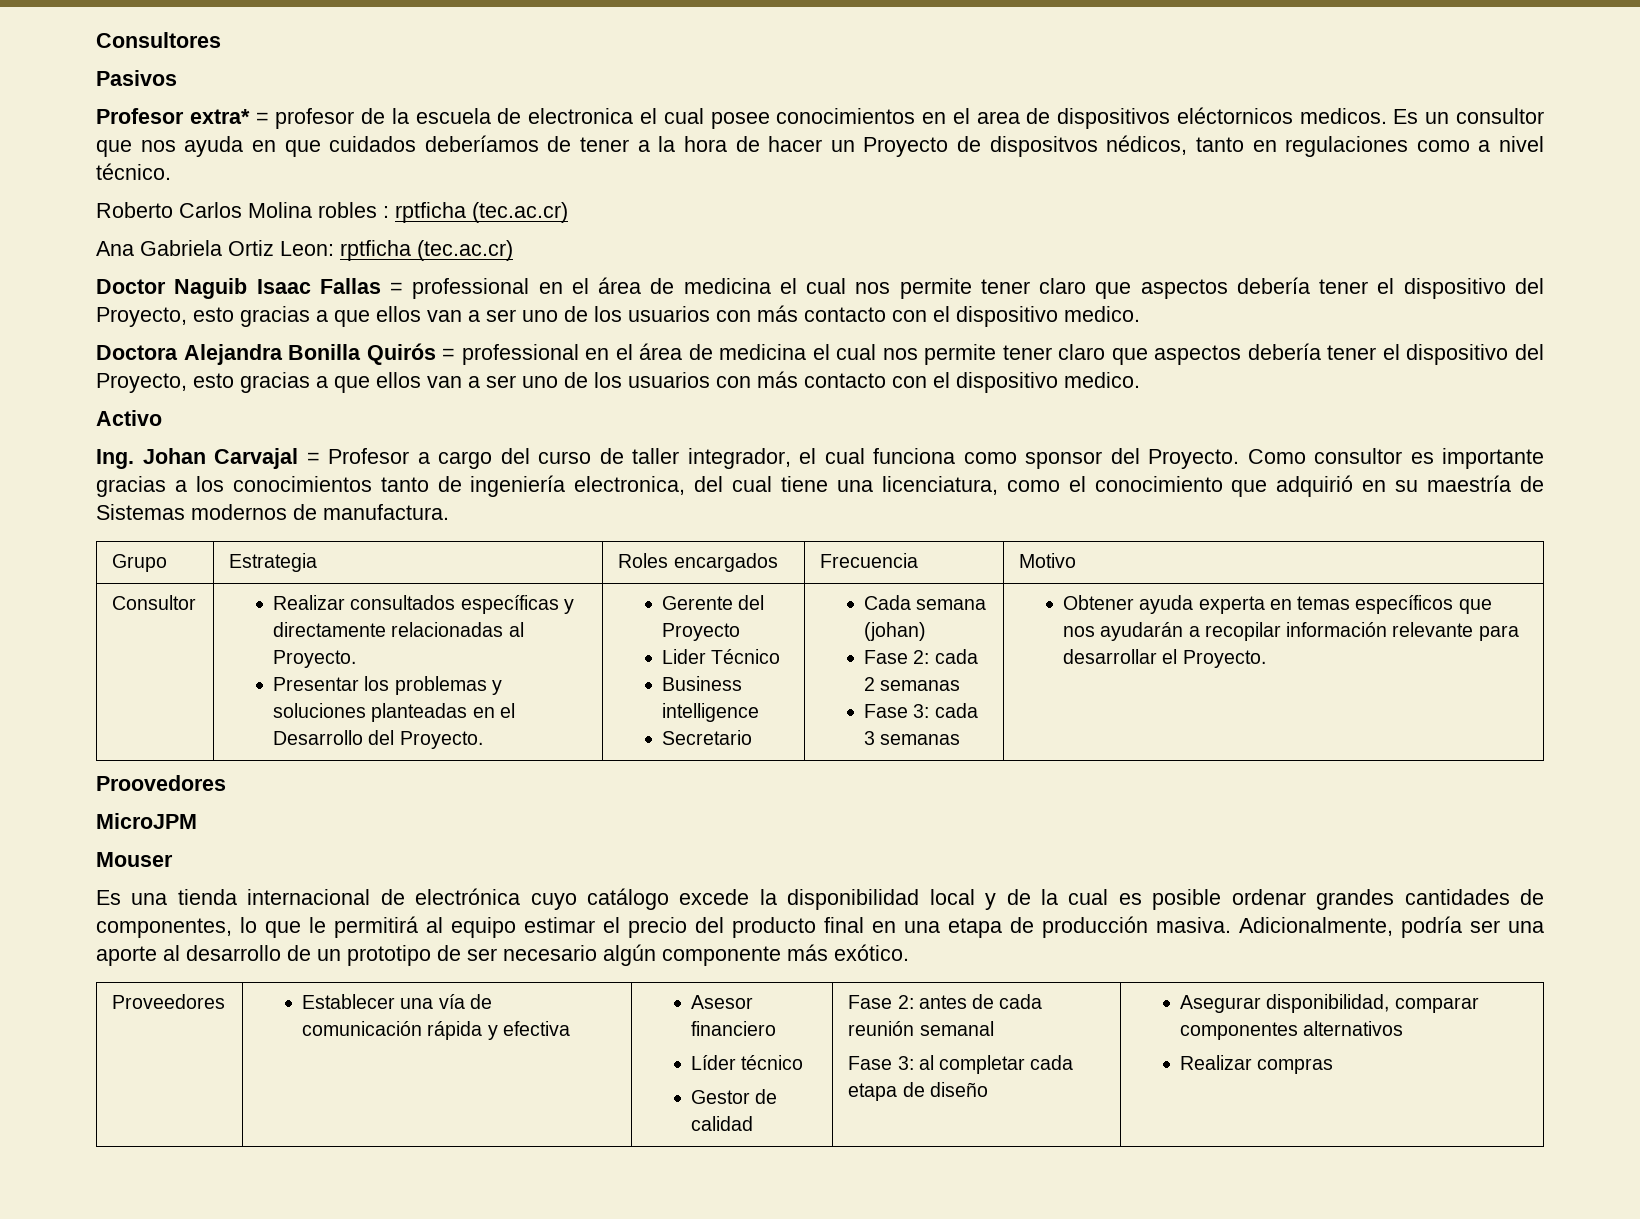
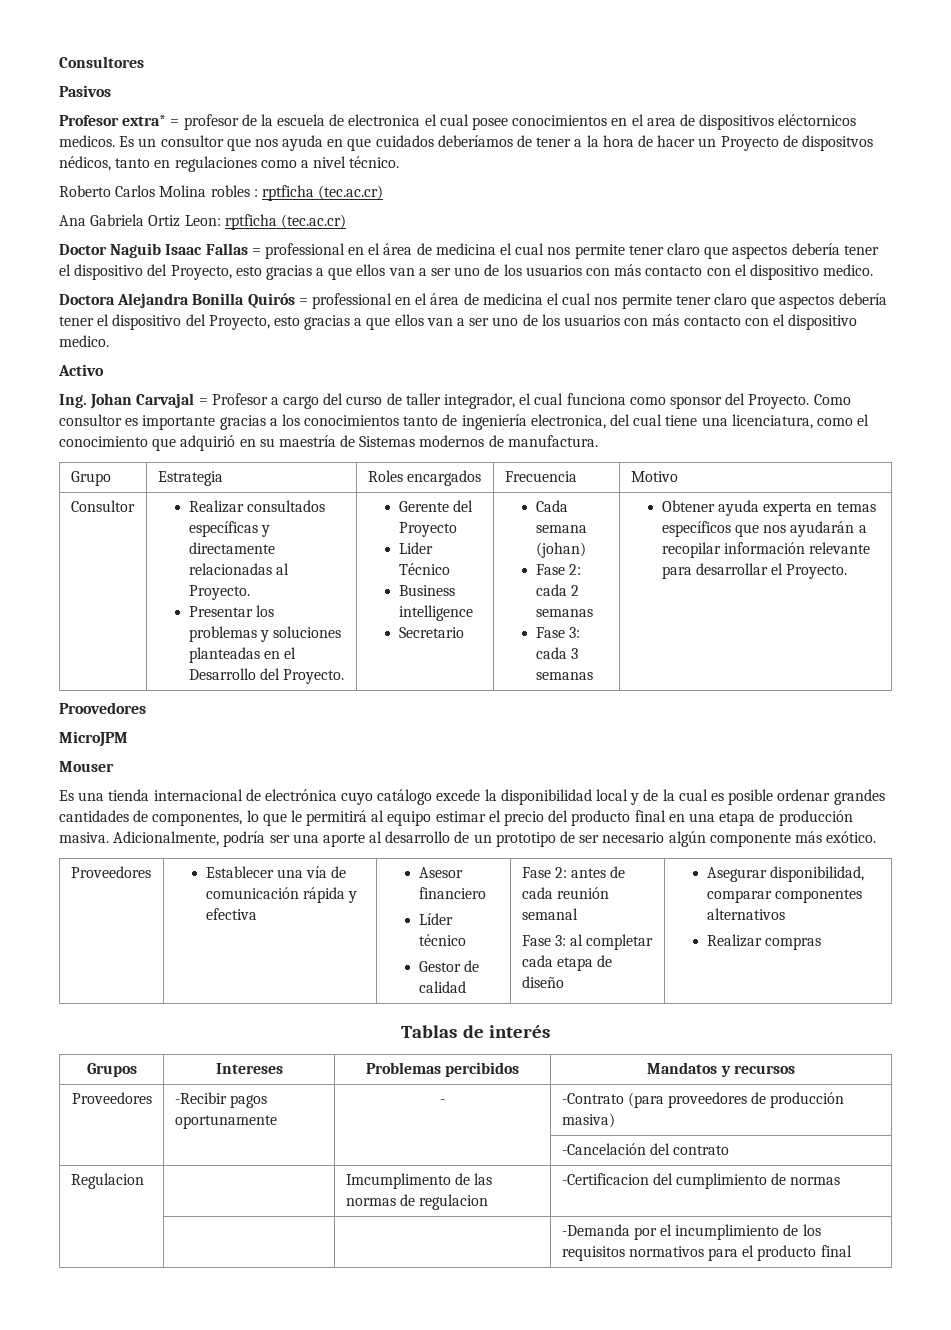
(1334, 1066) none -> [401,1025,550,1038] [86,1063,137,1077] [215,1063,283,1074] [365,1062,520,1077] [647,1062,795,1077] [71,1092,152,1104] [174,1092,267,1108] [174,1115,277,1129] [440,1099,445,1104] [561,1092,845,1108] [561,1113,615,1128] [561,1143,730,1155] [70,1173,144,1189] [345,1173,493,1189] [345,1194,489,1210] [561,1173,841,1189] [561,1224,821,1240] [561,1245,852,1261] // Tablas de interés // Grupos | Intereses | Problemas percibidos | Mandatos y recursos // Proveedores | -Recibir pagos oportunamente | - | -Contrato (para proveedores de producción masiva) // | | | -Cancelación del contrato // Regulacion | | Imcumplimento de las normas de regulacion | -Certificacion del cumplimiento de normas // | | | -Demanda por el incumplimiento de los requisitos normativos para el producto final

